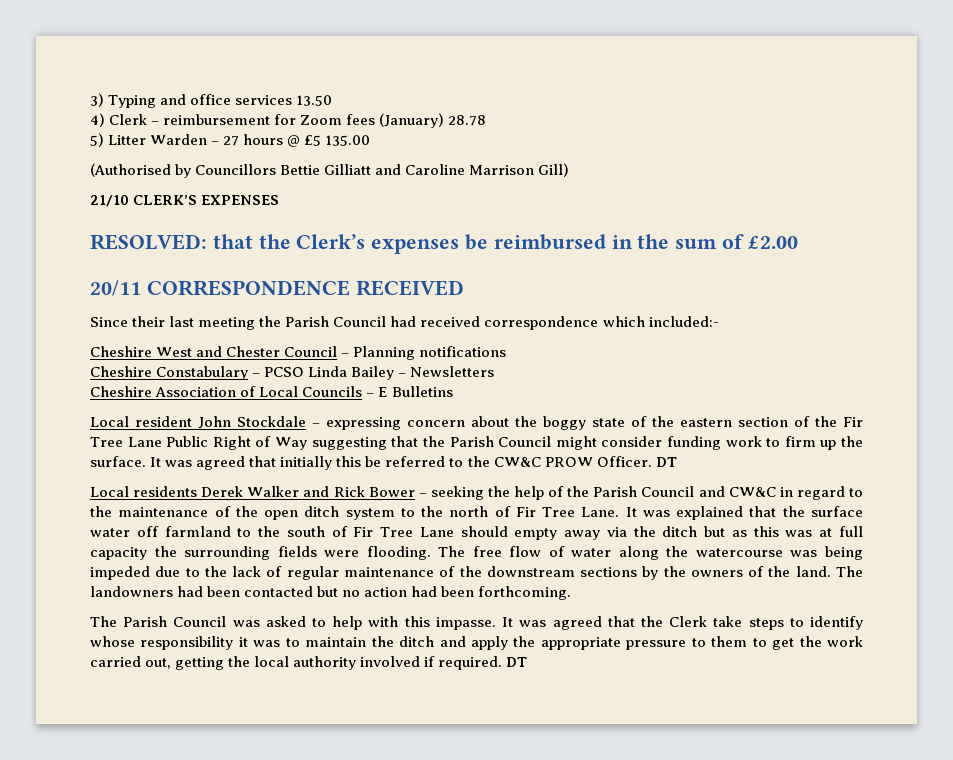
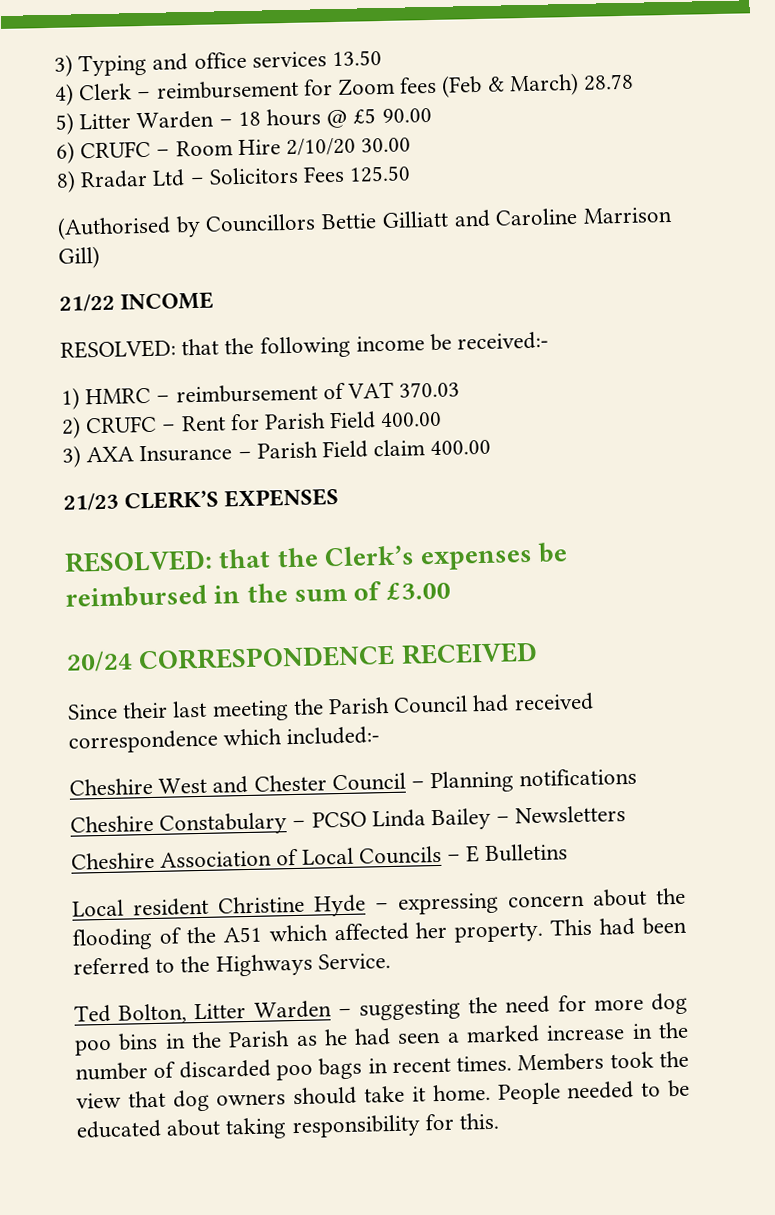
[379,113,445,128] (January) -> [441,72,579,98] (Feb & March)
[223,136,240,146] 27 -> [237,111,261,127] 18
[325,135,371,146] 135.00 -> [381,107,432,124] [56,137,412,164] [56,165,412,193] 90.00 // 6) CRUFC – Room Hire 2/10/20 30.00 // 8) Rradar Ltd – Solicitors Fees 125.50
[90,195,129,207] 21/10 -> [59,291,215,312] [60,331,550,359] [61,381,461,410] [61,411,443,439] [62,439,492,468] [63,492,119,511] 21/22 INCOME // RESOLVED: that the following income be received:- // 1) HMRC – reimbursement of VAT 370.03 // 2) CRUFC – Rent for Parish Field 400.00 // 3) AXA Insurance – Parish Field claim 400.00 // 21/23
[747,236,798,249] [90,280,141,296] £2.00 // 20/11 -> [386,581,452,602] [66,650,133,672] £3.00 // 20/24
[198,416,306,429] John Stockdale -> [218,894,366,917] Christine Hyde
[543,416,863,430] [90,436,863,450] [90,456,677,470] [90,486,864,500] [90,506,864,520] [90,526,864,540] [90,546,863,560] [90,566,864,580] [90,586,572,600] [90,616,864,630] [90,636,864,650] [90,656,528,670] boggy state of the eastern section of the Fir Tree Lane Public Right of Way suggesting that the Parish Council might consider funding work to firm up the surface. It was agreed that initially this be referred to the CW&C PROW Officer. DT // Local residents Derek Walker and Rick Bower – seeking the help of the Parish Council and CW&C in regard to the maintenance of the open ditch system to the north of Fir Tree Lane. It was explained that the surface water off farmland to the south of Fir Tree Lane should empty away via the ditch but as this was at full capacity the surrounding fields were flooding. The free flow of water along the watercourse was being impeded due to the lack of regular maintenance of the downstream sections by the owners of the land. The landowners had been contacted but no action had been forthcoming. // The Parish Council was asked to help with this impasse. It was agreed that the Clerk take steps to identify whose responsibility it was to maintain the ditch and apply the appropriate pressure to them to get the work carried out, getting the local authority involved if required. DT -> [72,916,687,951] [73,953,391,977] [74,992,688,1024] [74,1021,689,1056] [75,1050,689,1081] [76,1079,690,1112] [76,1112,500,1140] flooding of the A51 which affected her property. This had been referred to the Highways Service. // Ted Bolton, Litter Warden – suggesting the need for more dog poo bins in the Parish as he had seen a marked increase in the number of discarded poo bags in recent times. Members took the view that dog owners should take it home. People needed to be educated about taking responsibility for this.

